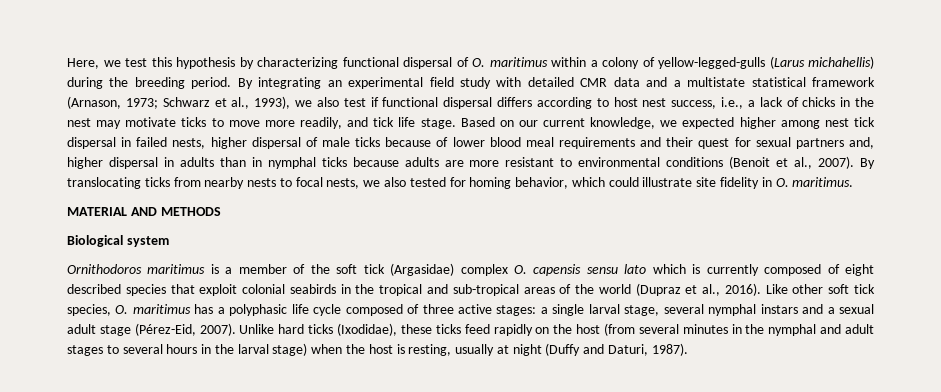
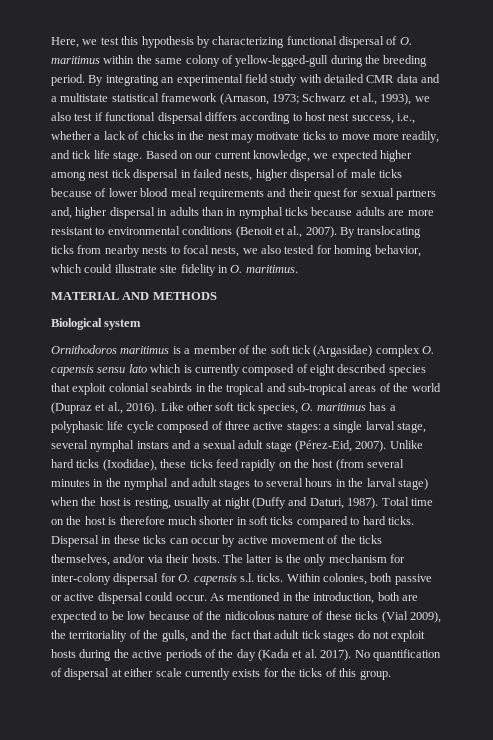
[590,56,874,69] a colony of yellow-legged-gulls (Larus michahellis) -> [136,55,329,67] the same colony of yellow-legged-gull
(744, 103) none -> [51,131,92,140] whether
(688, 349) none -> [381,497,433,506] [51,516,414,528] [51,535,383,547] [51,554,406,566] [51,573,432,585] [51,592,419,604] [51,611,441,623] [51,630,426,642] [51,649,441,661] [51,668,391,680] Total time on the host is therefore much shorter in soft ticks compared to hard ticks. Dispersal in these ticks can occur by active movement of the ticks themselves, and/or via their hosts. The latter is the only mechanism for inter-colony dispersal for O. capensis s.l. ticks. Within colonies, both passive or active dispersal could occur. As mentioned in the introduction, both are expected to be low because of the nidicolous nature of these ticks (Vial 2009), the territoriality of the gulls, and the fact that adult tick stages do not exploit hosts during the active periods of the day (Kada et al. 2017). No quantification of dispersal at either scale currently exists for the ticks of this group.

